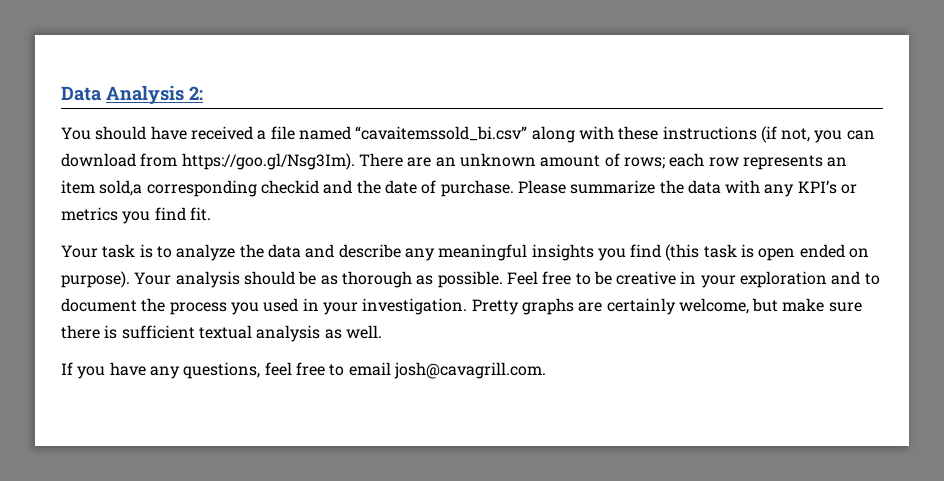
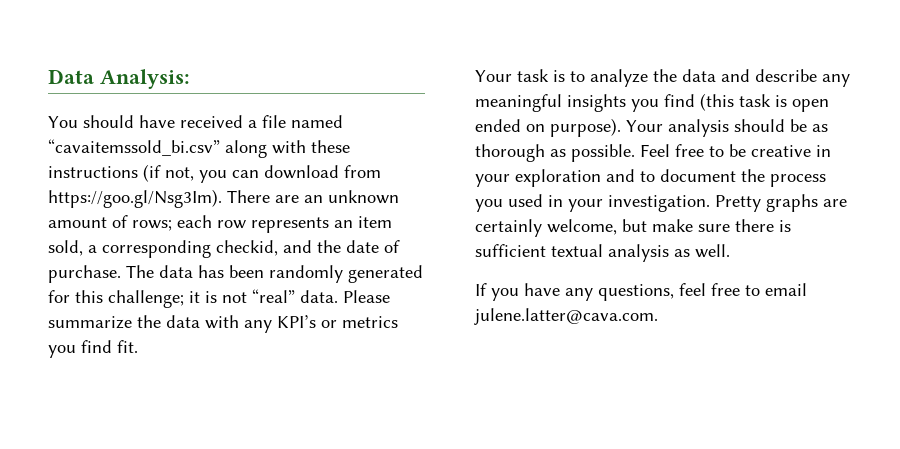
[106,85,203,104] Analysis 2: -> [99,69,190,89] Analysis:
[99,180,319,197] sold,a corresponding checkid -> [48,240,278,258] sold, a corresponding checkid,
(514, 188) none -> [126,265,423,283] [48,289,338,308] The data has been randomly generated for this challenge; it is not “real” data.
[393,362,546,379] josh@cavagrill.com. -> [474,308,658,325] julene.latter@cava.com.

